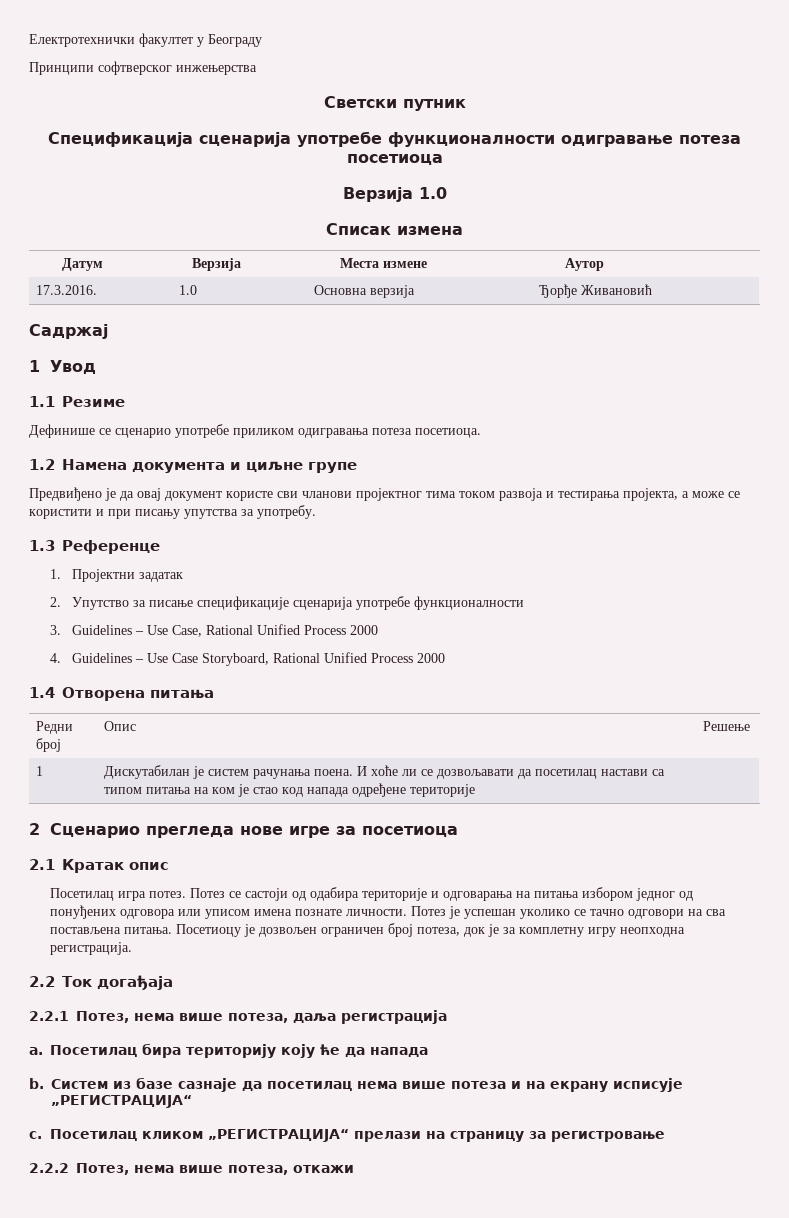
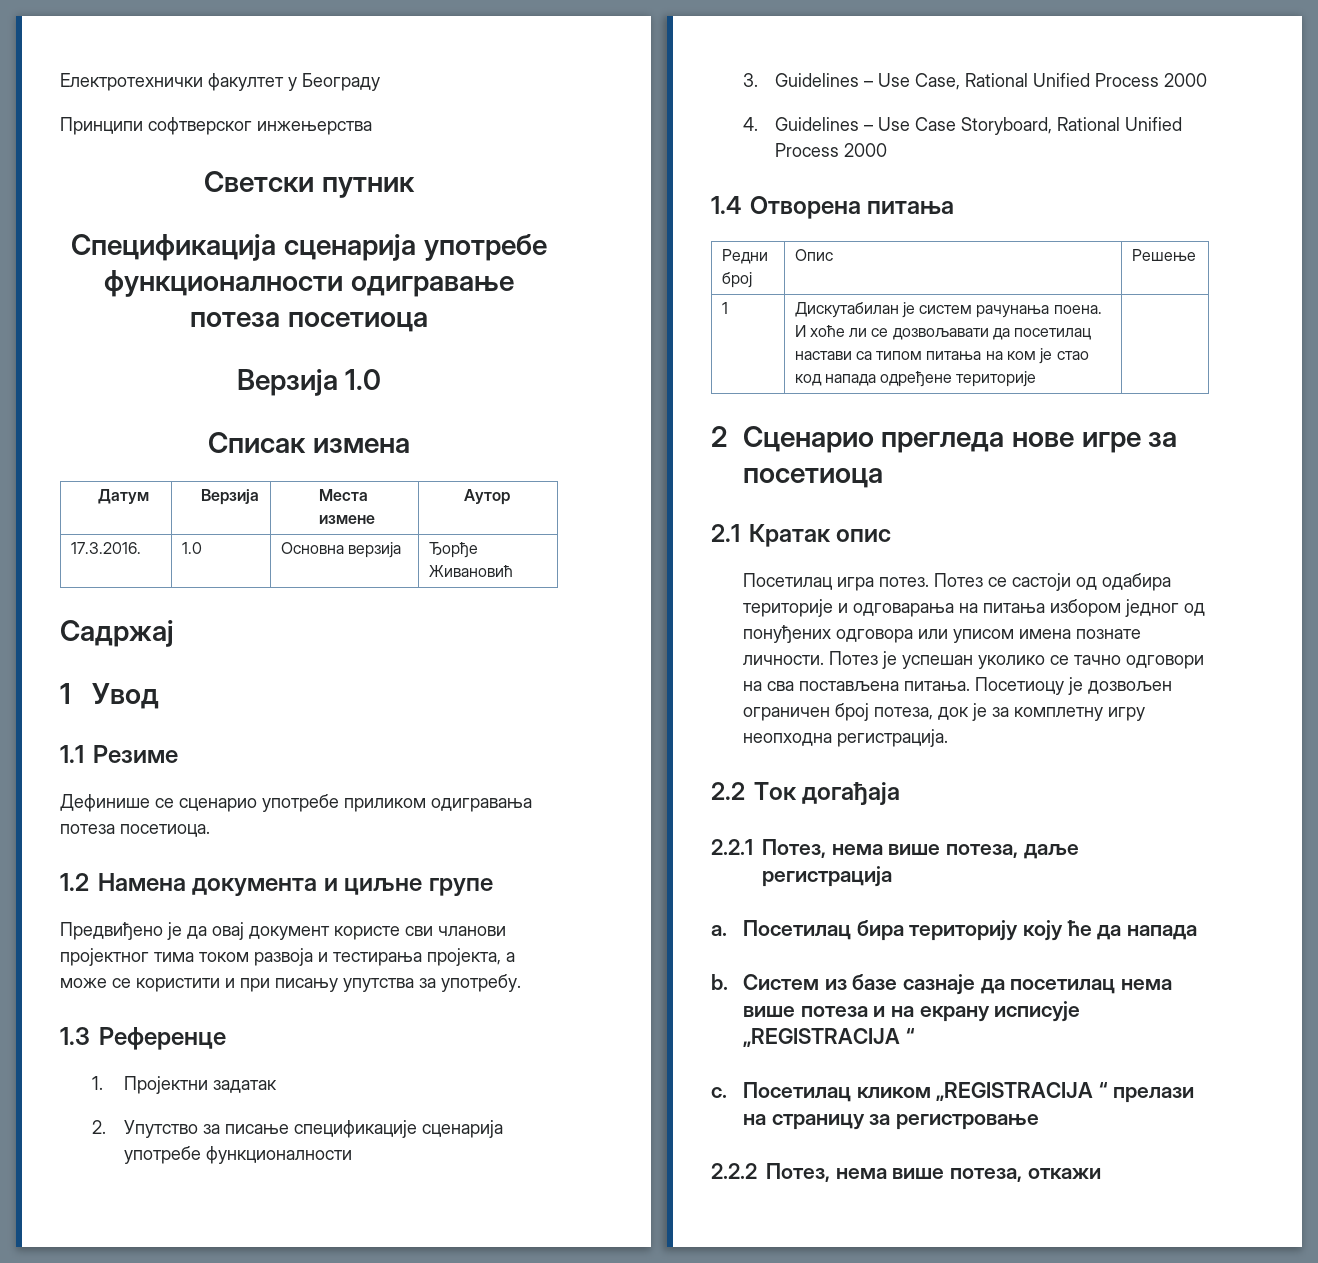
[293,1013,336,1023] даља -> [1023,844,1079,859] даље
[51,1095,192,1108] „РЕГИСТРАЦИЈА“ -> [742,1028,915,1047] „REGISTRACIJA “
[208,1129,350,1142] „РЕГИСТРАЦИЈА“ -> [936,1082,1108,1101] „REGISTRACIJA “

